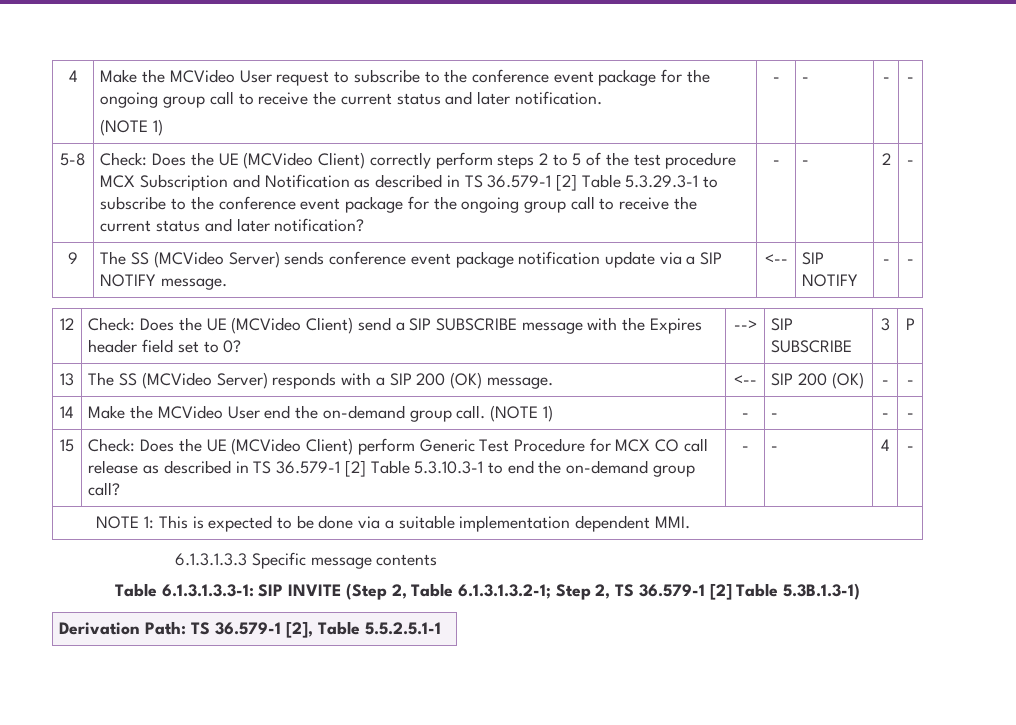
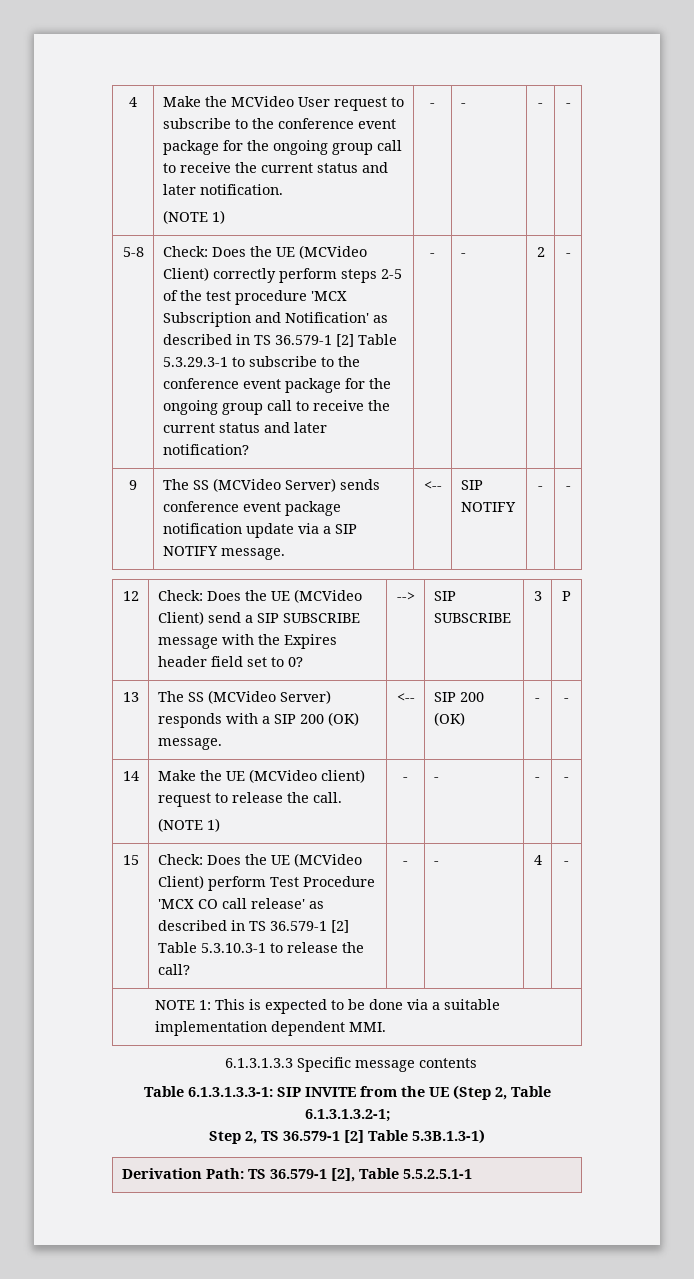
[538,153,582,166] 2 to 5 -> [380,269,402,279] 2-5
[100,175,136,188] MCX -> [310,291,347,301] 'MCX
[264,174,350,188] Notification -> [284,312,369,323] Notification'
[157,405,452,422] MCVideo User end the on-demand group -> [225,769,365,783] [157,792,309,807] UE (MCVideo client) request to release the
(486, 412) none -> (342, 797) //
[419,439,475,452] Generic -> (266, 883) none
[589,438,651,452] for MCX -> [157,899,194,909] 'MCX
[88,460,139,474] release -> [250,898,305,909] release'
[507,460,695,477] end the on-demand group -> [286,942,364,953] release the
(342, 590) none -> [359,1086,449,1097] from the UE
(552, 591) none -> (390, 1115) //

